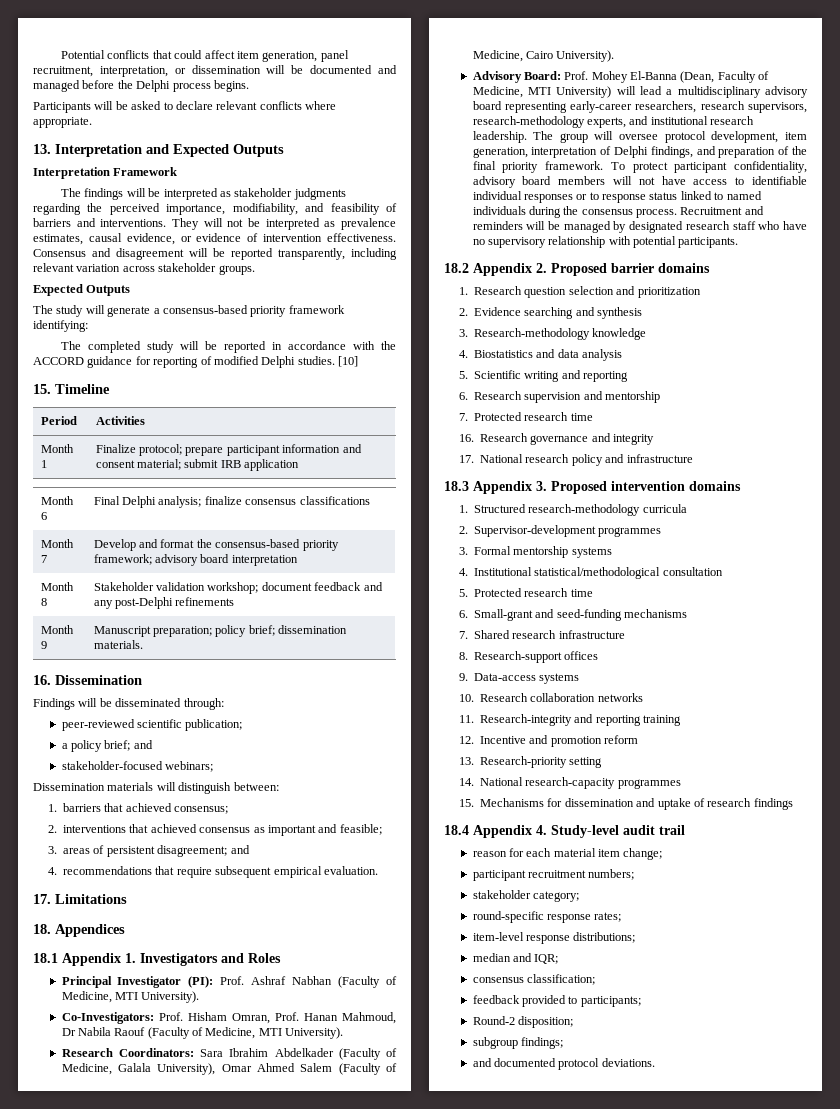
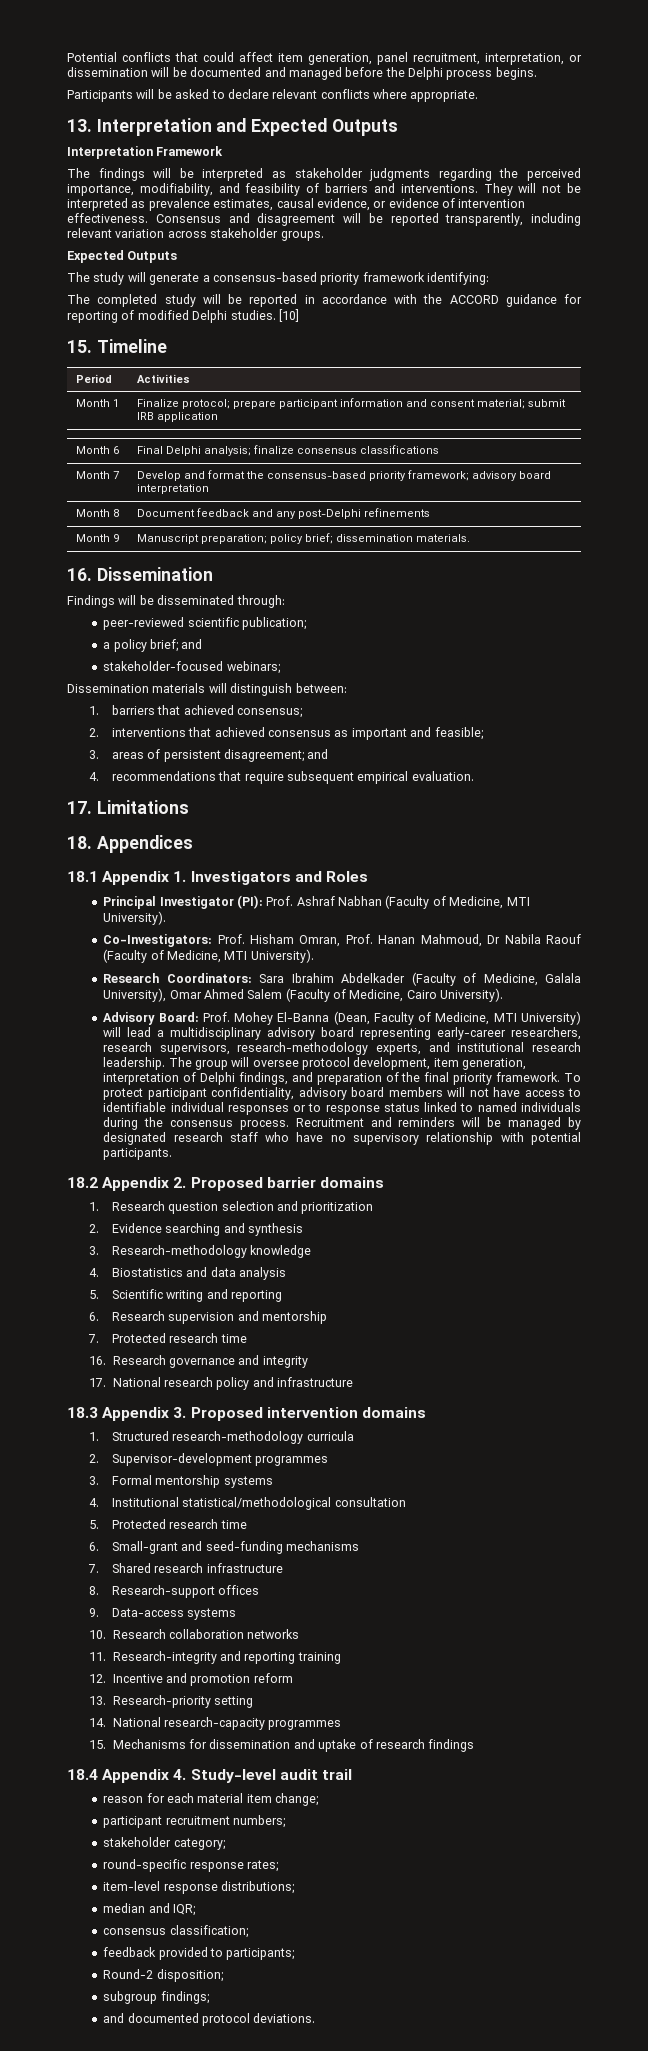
[93,582,312,594] Stakeholder validation workshop; document -> [136,509,195,517] Document

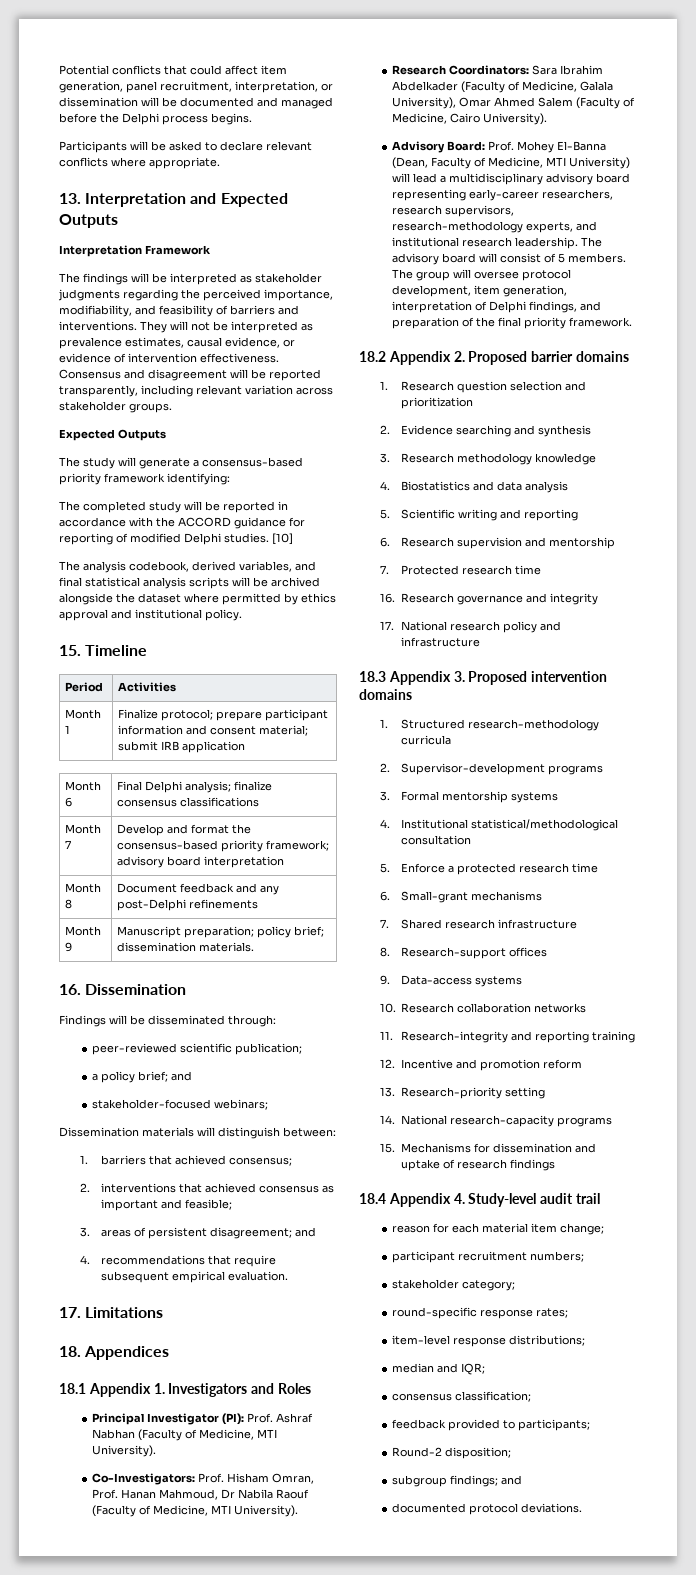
(299, 315) none -> [59,561,316,573] [59,577,320,589] [59,593,336,605] [59,609,242,621] // The analysis codebook, derived variables, and final statistical analysis scripts will be archived alongside the dataset where permitted by ethics approval and institutional policy.
(192, 1062) none -> [392,253,627,265] [392,269,414,279] advisory board will consist of 5 members. The
[564,1073,582,1082] [103,1087,582,1100] [103,1102,581,1115] [103,1117,581,1130] [103,1132,582,1145] [103,1148,173,1160] To protect participant confidentiality, advisory board members will not have access to identifiable individual responses or to response status linked to named individuals during the consensus process. Recruitment and reminders will be managed by designated research staff who have no supervisory relationship with potential participants. -> (633, 322) none
[111,1245,247,1258] Research-methodology -> [400,453,532,465] Research methodology
[255,1456,329,1466] programmes -> [547,765,603,775] programs
[111,1519,166,1529] Protected -> [400,863,516,875] Enforce a protected
[181,1541,283,1554] and seed-funding -> (468, 897) none
[268,1720,342,1730] programmes -> [556,1117,612,1127] programs
[103,2013,125,2023] // and -> [501,1475,523,1485] and //

